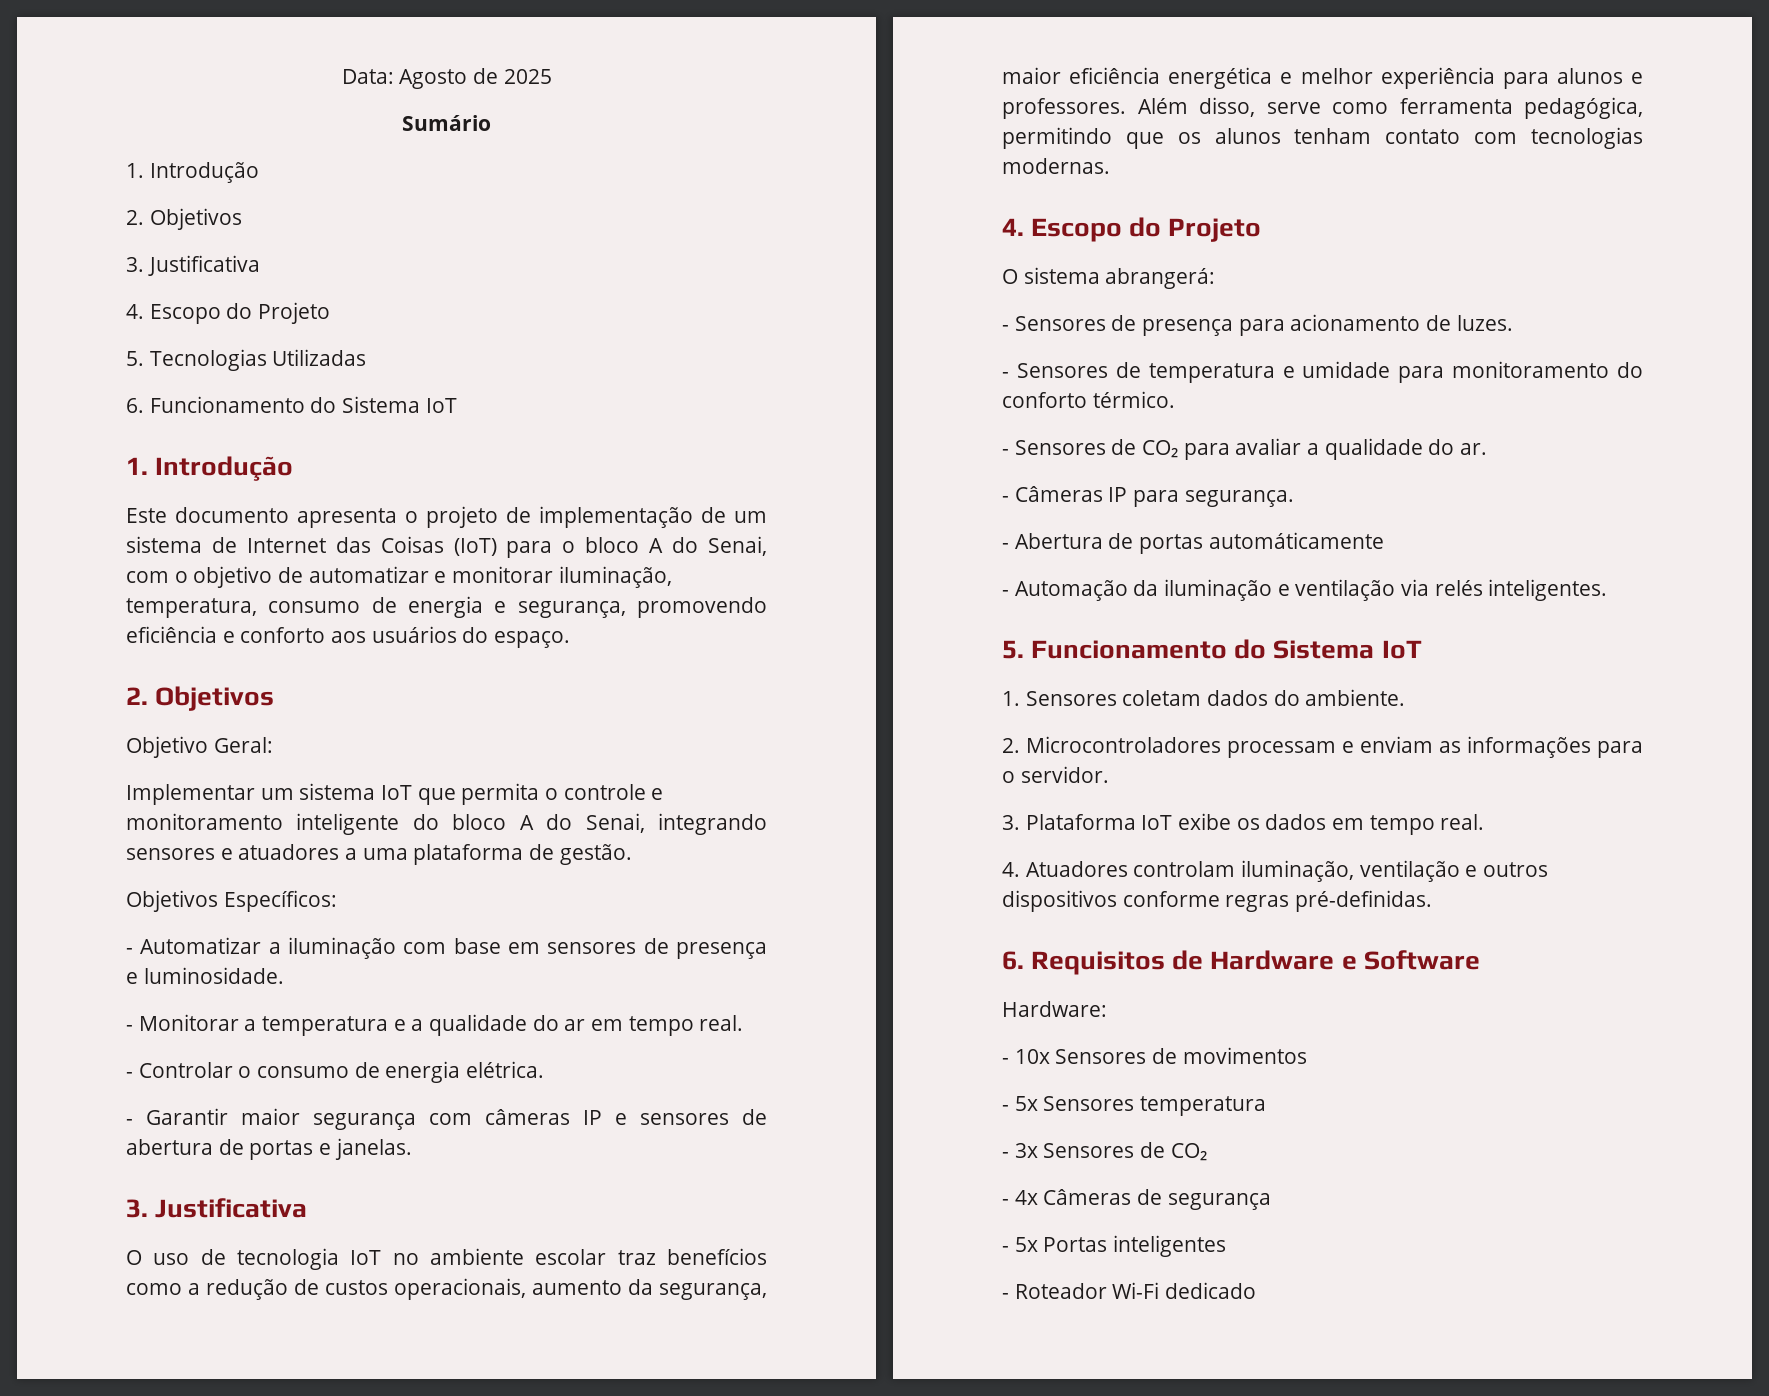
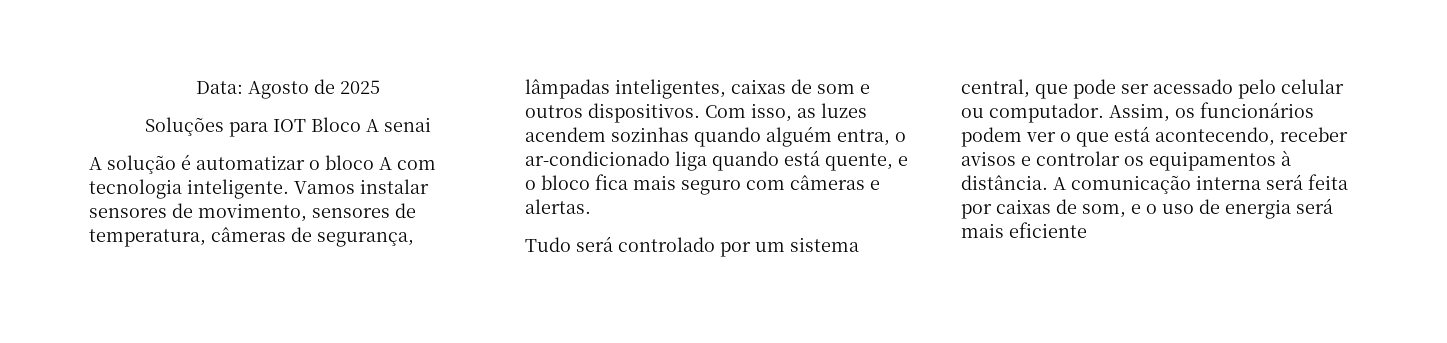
[402,115,491,131] [126,162,259,183] [126,208,242,230] [126,255,260,276] [126,302,331,324] [126,349,367,371] [126,396,457,413] [126,456,294,481] [126,506,767,528] [126,536,767,558] [126,566,672,588] [126,596,767,618] [126,626,571,648] [126,686,275,711] [126,736,273,758] [126,783,664,805] [126,813,768,835] [126,844,632,865] [126,890,337,912] [126,937,767,959] [126,967,284,984] [126,1014,744,1036] [126,1061,545,1083] [126,1108,767,1130] [126,1138,412,1160] [126,1198,308,1218] [126,1248,767,1270] [126,1278,767,1300] [1002,67,1643,89] [1002,97,1643,119] [1002,127,1643,149] [1002,158,1110,174] [1002,217,1262,242] [1002,267,1216,289] [1002,314,1513,336] [1002,361,1643,383] [1002,391,1175,408] [1002,438,1488,460] [1002,486,1294,507] [1002,532,1384,554] [1002,579,1608,601] [1002,639,1422,659] [1002,689,1406,706] [1002,736,1643,758] [1002,766,1109,783] [1002,813,1485,835] [1002,860,1549,882] [1002,890,1433,912] [1002,950,1480,975] [1002,1001,1107,1017] [1002,1047,1307,1064] [1002,1096,1267,1116] [1002,1142,1207,1161] [1002,1189,1271,1210] [1002,1235,1227,1257] [1002,1282,1257,1299] Sumário // 1. Introdução // 2. Objetivos // 3. Justificativa // 4. Escopo do Projeto // 5. Tecnologias Utilizadas // 6. Funcionamento do Sistema IoT // 1. Introdução // Este documento apresenta o projeto de implementação de um sistema de Internet das Coisas (IoT) para o bloco A do Senai, com o objetivo de automatizar e monitorar iluminação, temperatura, consumo de energia e segurança, promovendo eficiência e conforto aos usuários do espaço. // 2. Objetivos // Objetivo Geral: // Implementar um sistema IoT que permita o controle e monitoramento inteligente do bloco A do Senai, integrando sensores e atuadores a uma plataforma de gestão. // Objetivos Específicos: // - Automatizar a iluminação com base em sensores de presença e luminosidade. // - Monitorar a temperatura e a qualidade do ar em tempo real. // - Controlar o consumo de energia elétrica. // - Garantir maior segurança com câmeras IP e sensores de abertura de portas e janelas. // 3. Justificativa // O uso de tecnologia IoT no ambiente escolar traz benefícios como a redução de custos operacionais, aumento da segurança, maior eficiência energética e melhor experiência para alunos e professores. Além disso, serve como ferramenta pedagógica, permitindo que os alunos tenham contato com tecnologias modernas. // 4. Escopo do Projeto // O sistema abrangerá: // - Sensores de presença para acionamento de luzes. // - Sensores de temperatura e umidade para monitoramento do conforto térmico. // - Sensores de CO₂ para avaliar a qualidade do ar. // - Câmeras IP para segurança. // - Abertura de portas automáticamente // - Automação da iluminação e ventilação via relés inteligentes. // 5. Funcionamento do Sistema IoT // 1. Sensores coletam dados do ambiente. // 2. Microcontroladores processam e enviam as informações para o servidor. // 3. Plataforma IoT exibe os dados em tempo real. // 4. Atuadores controlam iluminação, ventilação e outros dispositivos conforme regras pré-definidas. // 6. Requisitos de Hardware e Software // Hardware: // - 10x Sensores de movimentos // - 5x Sensores temperatura // - 3x Sensores de CO₂ // - 4x Câmeras de segurança // - 5x Portas inteligentes // - Roteador Wi-Fi dedicado -> [144,117,431,137] [89,154,436,174] [89,179,429,199] [89,203,416,222] [89,227,414,247] [525,79,870,99] [525,103,867,123] [525,126,906,147] [525,150,908,171] [525,174,880,195] [525,199,591,214] [525,236,859,257] [961,79,1344,99] [961,102,1314,123] [961,126,1348,147] [961,150,1291,171] [961,174,1348,194] [961,198,1333,219] [961,222,1087,238] Soluções para IOT Bloco A senai // A solução é automatizar o bloco A com tecnologia inteligente. Vamos instalar sensores de movimento, sensores de temperatura, câmeras de segurança, lâmpadas inteligentes, caixas de som e outros dispositivos. Com isso, as luzes acendem sozinhas quando alguém entra, o ar-condicionado liga quando está quente, e o bloco fica mais seguro com câmeras e alertas. // Tudo será controlado por um sistema central, que pode ser acessado pelo celular ou computador. Assim, os funcionários podem ver o que está acontecendo, receber avisos e controlar os equipamentos à distância. A comunicação interna será feita por caixas de som, e o uso de energia será mais eficiente

